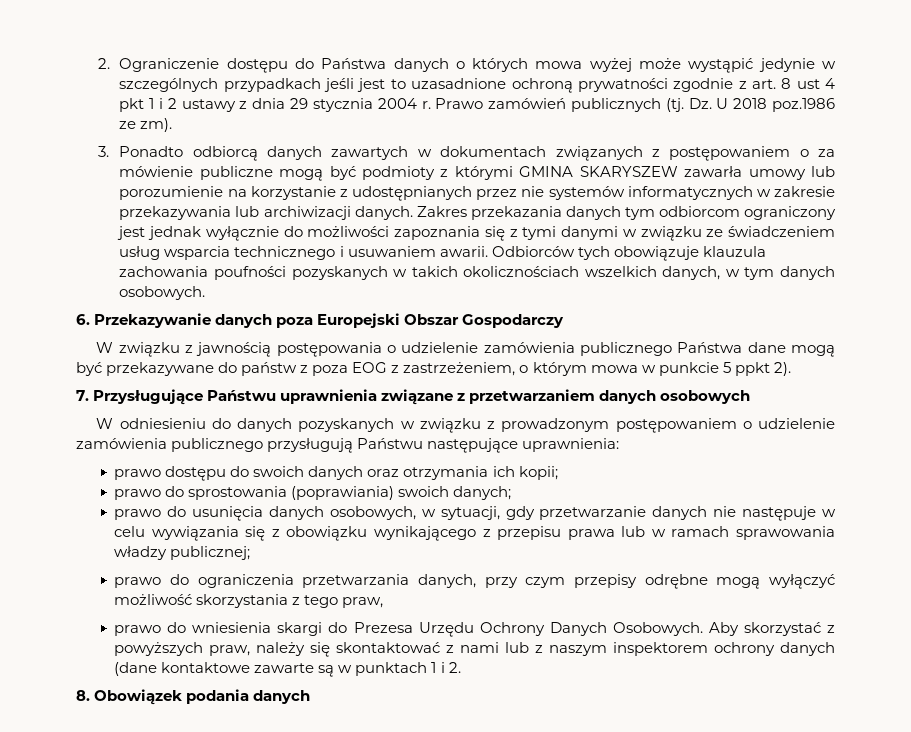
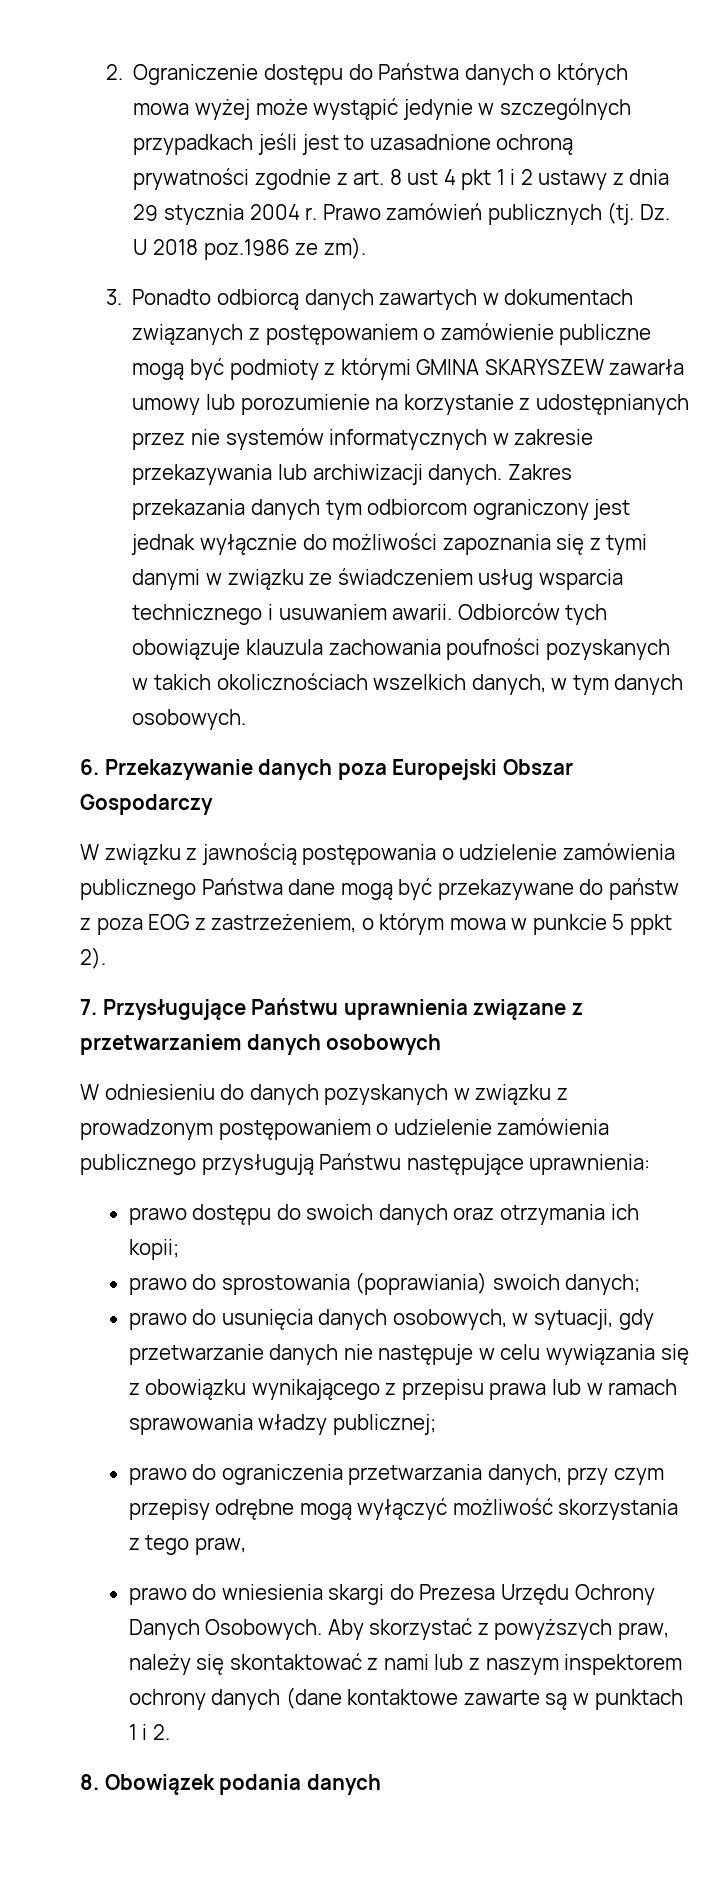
[818,149,835,157] [119,166,194,177] za mówienie -> [440,323,554,340] zamówienie

